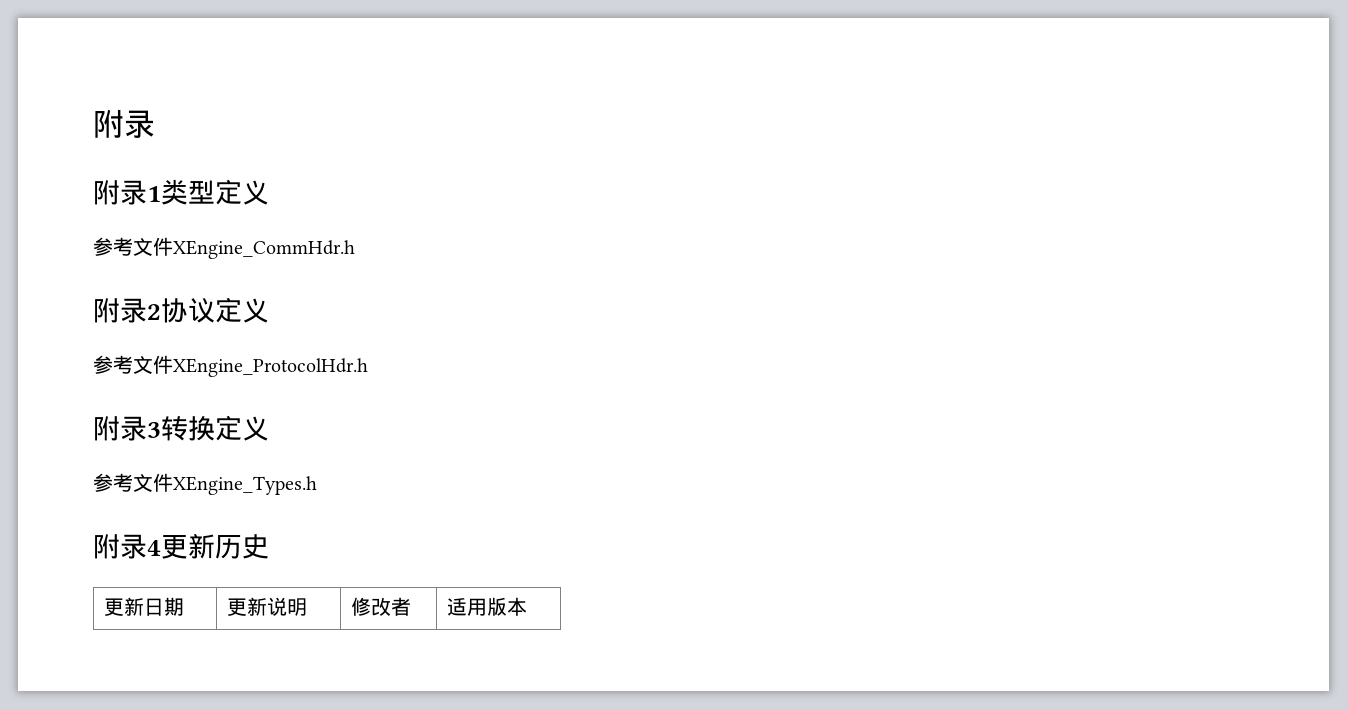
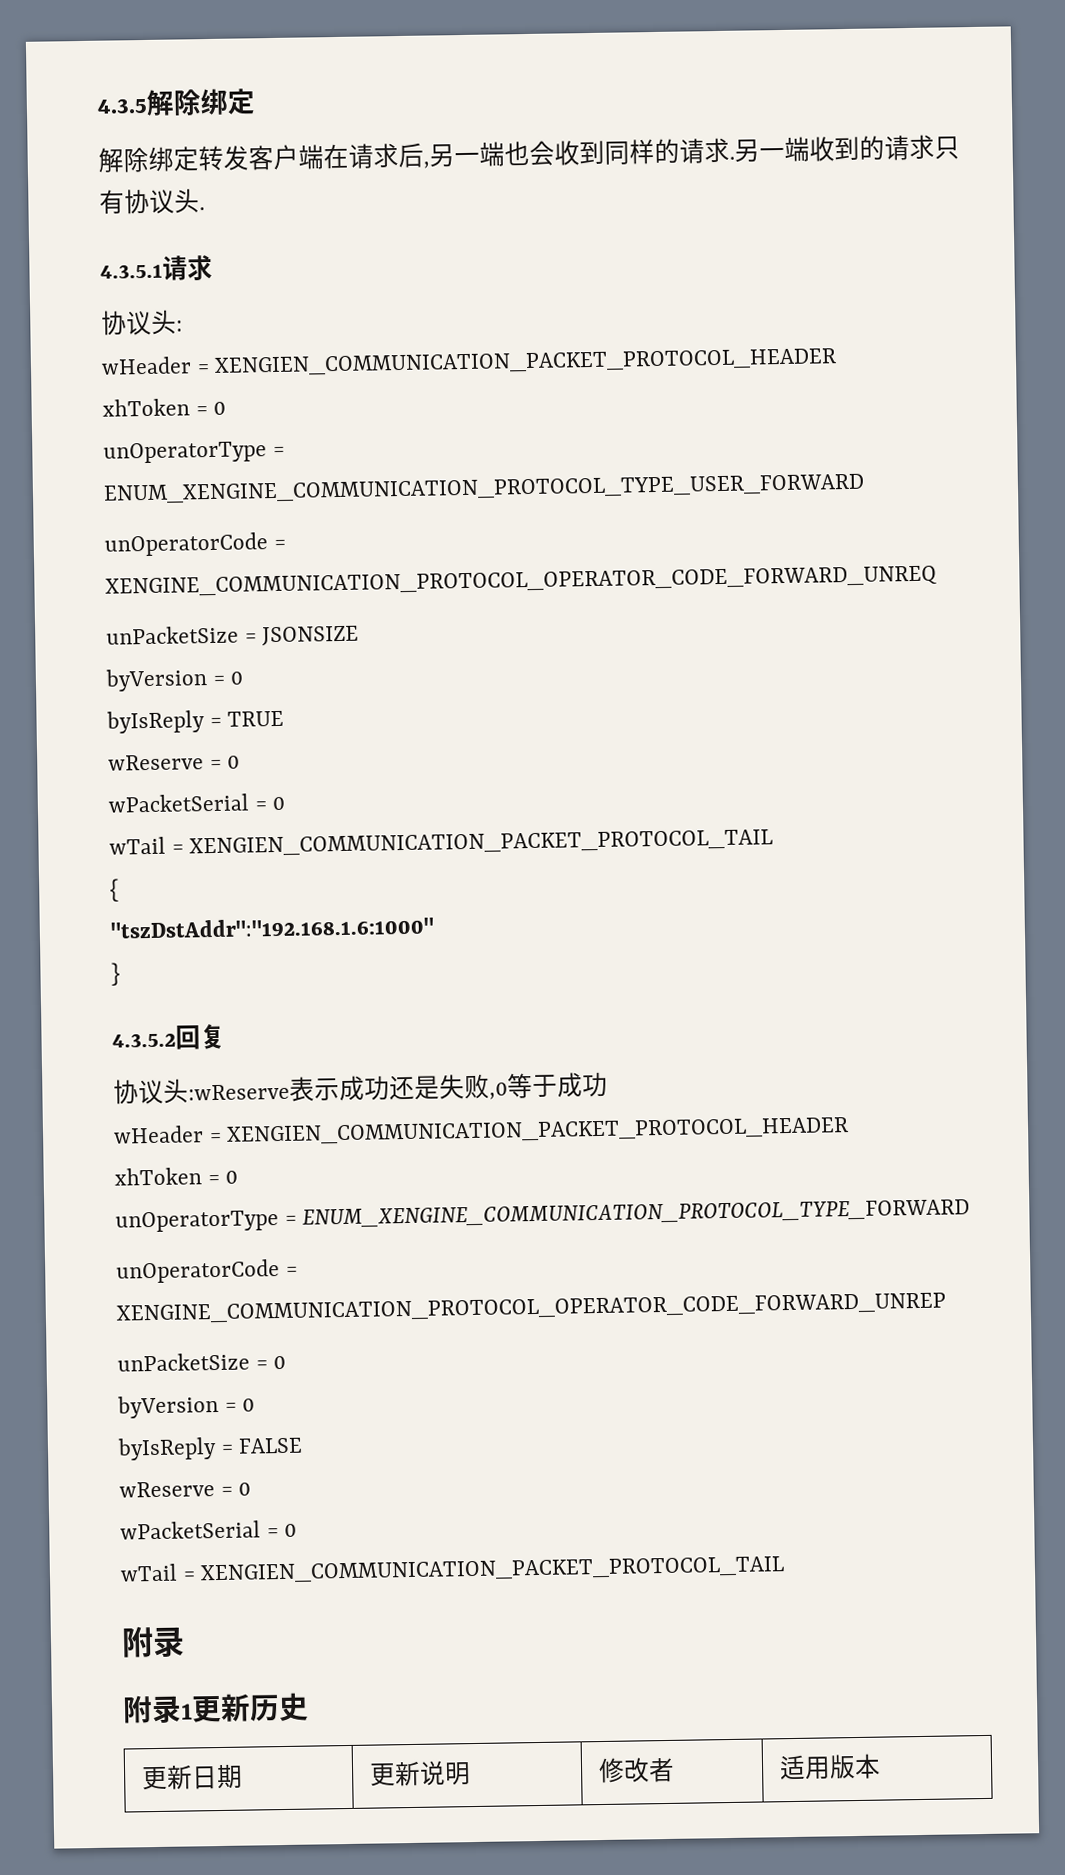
[93,109,155,138] [93,179,269,205] [93,237,355,259] [93,297,269,323] [93,355,368,377] [93,415,269,441] [93,473,317,495] [93,534,161,559] 附录 // 附录1类型定义 // 参考文件XEngine_CommHdr.h // 附录2协议定义 // 参考文件XEngine_ProtocolHdr.h // 附录3转换定义 // 参考文件XEngine_Types.h // 附录4 -> [97,88,256,116] [98,134,960,173] [99,188,205,215] [100,254,213,282] [101,309,183,336] [101,348,838,377] [102,398,227,417] [103,441,285,464] [103,473,865,505] [104,532,286,557] [105,565,937,598] [106,625,360,647] [105,668,244,692] [106,710,285,734] [108,754,241,771] [108,793,286,813] [109,829,774,858] [110,878,119,902] [110,916,434,939] [111,962,120,986] [112,1023,226,1050] [113,1071,608,1105] [113,1117,850,1146] [114,1167,239,1186] [115,1199,971,1233] [116,1259,298,1284] [116,1292,946,1325] [117,1352,287,1372] [117,1394,256,1419] [117,1437,304,1461] [119,1481,252,1498] [120,1520,298,1540] [120,1556,786,1585] [121,1626,185,1659] [122,1695,193,1724] 4.3.5解除绑定 // 解除绑定转发客户端在请求后,另一端也会收到同样的请求.另一端收到的请求只有协议头. // 4.3.5.1请求 // 协议头: // wHeader = XENGIEN_COMMUNICATION_PACKET_PROTOCOL_HEADER // xhToken = 0 // unOperatorType = ENUM_XENGINE_COMMUNICATION_PROTOCOL_TYPE_USER_FORWARD // unOperatorCode = XENGINE_COMMUNICATION_PROTOCOL_OPERATOR_CODE_FORWARD_UNREQ // unPacketSize = JSONSIZE // byVersion = 0 // byIsReply = TRUE // wReserve = 0 // wPacketSerial = 0 // wTail = XENGIEN_COMMUNICATION_PACKET_PROTOCOL_TAIL // { // "tszDstAddr":"192.168.1.6:1000" // } // 4.3.5.2回复 // 协议头:wReserve表示成功还是失败,0等于成功 // wHeader = XENGIEN_COMMUNICATION_PACKET_PROTOCOL_HEADER // xhToken = 0 // unOperatorType = ENUM_XENGINE_COMMUNICATION_PROTOCOL_TYPE_FORWARD // unOperatorCode = XENGINE_COMMUNICATION_PROTOCOL_OPERATOR_CODE_FORWARD_UNREP // unPacketSize = 0 // byVersion = 0 // byIsReply = FALSE // wReserve = 0 // wPacketSerial = 0 // wTail = XENGIEN_COMMUNICATION_PACKET_PROTOCOL_TAIL // 附录 // 附录1

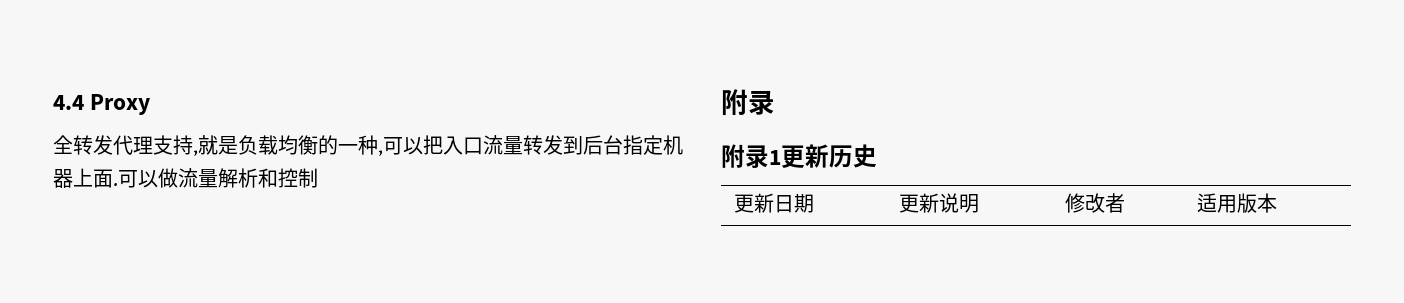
[97,88,256,116] [98,134,960,173] [99,188,205,215] [100,254,213,282] [101,309,183,336] [101,348,838,377] [102,398,227,417] [103,441,285,464] [103,473,865,505] [104,532,286,557] [105,565,937,598] [106,625,360,647] [105,668,244,692] [106,710,285,734] [108,754,241,771] [108,793,286,813] [109,829,774,858] [110,878,119,902] [110,916,434,939] [111,962,120,986] [112,1023,226,1050] [113,1071,608,1105] [113,1117,850,1146] [114,1167,239,1186] [115,1199,971,1233] [116,1259,298,1284] [116,1292,946,1325] [117,1352,287,1372] [117,1394,256,1419] [117,1437,304,1461] [119,1481,252,1498] [120,1520,298,1540] [120,1556,786,1585] 4.3.5解除绑定 // 解除绑定转发客户端在请求后,另一端也会收到同样的请求.另一端收到的请求只有协议头. // 4.3.5.1请求 // 协议头: // wHeader = XENGIEN_COMMUNICATION_PACKET_PROTOCOL_HEADER // xhToken = 0 // unOperatorType = ENUM_XENGINE_COMMUNICATION_PROTOCOL_TYPE_USER_FORWARD // unOperatorCode = XENGINE_COMMUNICATION_PROTOCOL_OPERATOR_CODE_FORWARD_UNREQ // unPacketSize = JSONSIZE // byVersion = 0 // byIsReply = TRUE // wReserve = 0 // wPacketSerial = 0 // wTail = XENGIEN_COMMUNICATION_PACKET_PROTOCOL_TAIL // { // "tszDstAddr":"192.168.1.6:1000" // } // 4.3.5.2回复 // 协议头:wReserve表示成功还是失败,0等于成功 // wHeader = XENGIEN_COMMUNICATION_PACKET_PROTOCOL_HEADER // xhToken = 0 // unOperatorType = ENUM_XENGINE_COMMUNICATION_PROTOCOL_TYPE_FORWARD // unOperatorCode = XENGINE_COMMUNICATION_PROTOCOL_OPERATOR_CODE_FORWARD_UNREP // unPacketSize = 0 // byVersion = 0 // byIsReply = FALSE // wReserve = 0 // wPacketSerial = 0 // wTail = XENGIEN_COMMUNICATION_PACKET_PROTOCOL_TAIL -> [53,94,151,115] [53,135,683,156] [53,168,318,188] 4.4 Proxy // 全转发代理支持,就是负载均衡的一种,可以把入口流量转发到后台指定机器上面.可以做流量解析和控制

